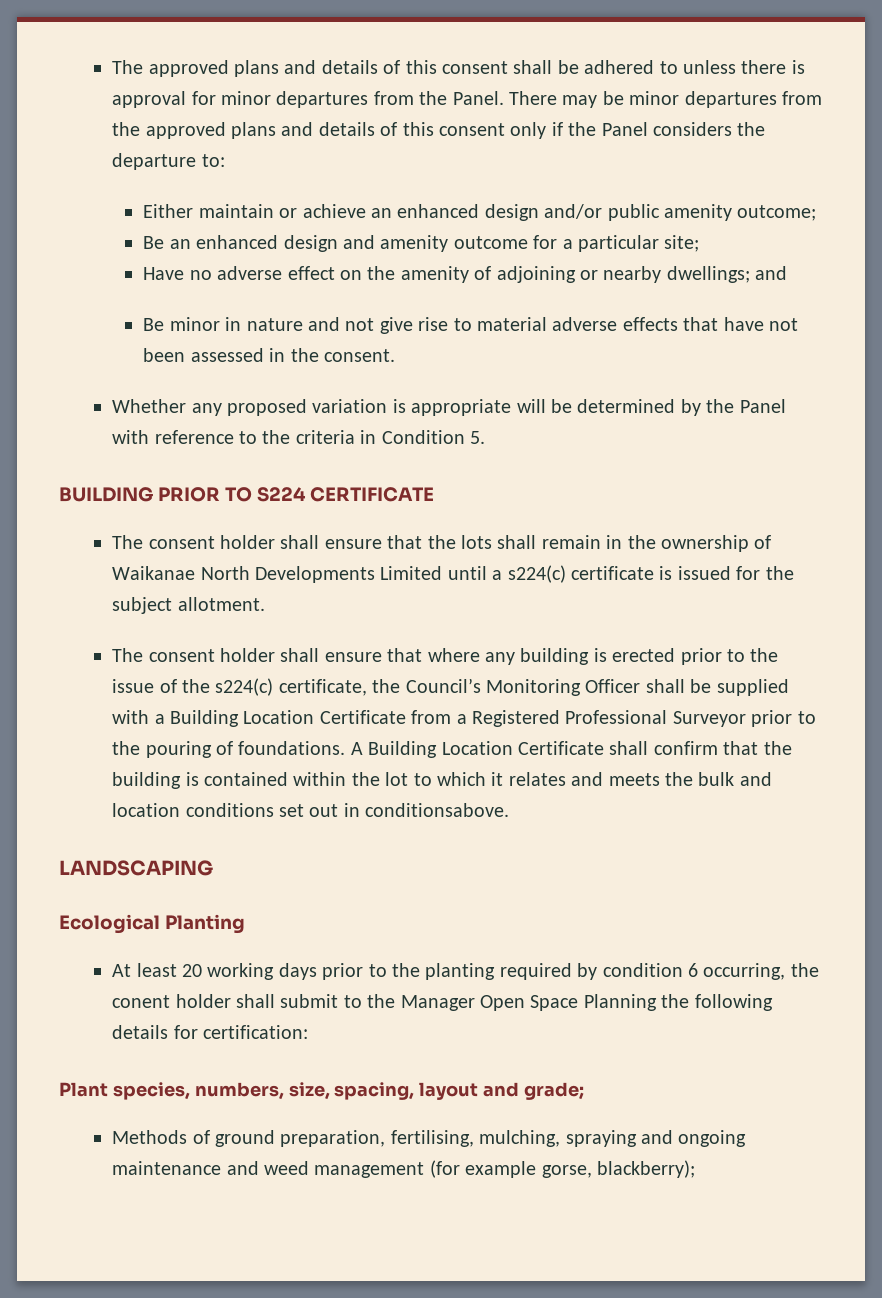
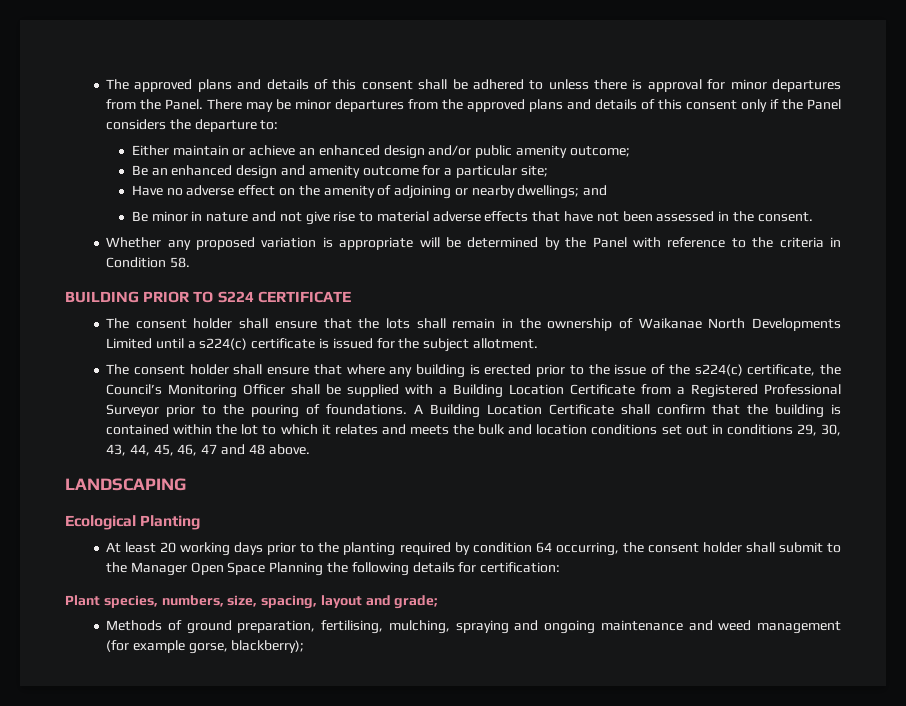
[469,431,485,444] 5. -> [169,257,190,268] 58.
[365,803,510,817] conditionsabove. -> [726,424,842,436] [106,444,310,456] conditions 29, 30, 43, 44, 45, 46, 47 and 48 above.
[687,963,698,977] 6 -> [535,542,552,553] 64
[112,995,171,1008] conent -> [647,543,699,553] consent

